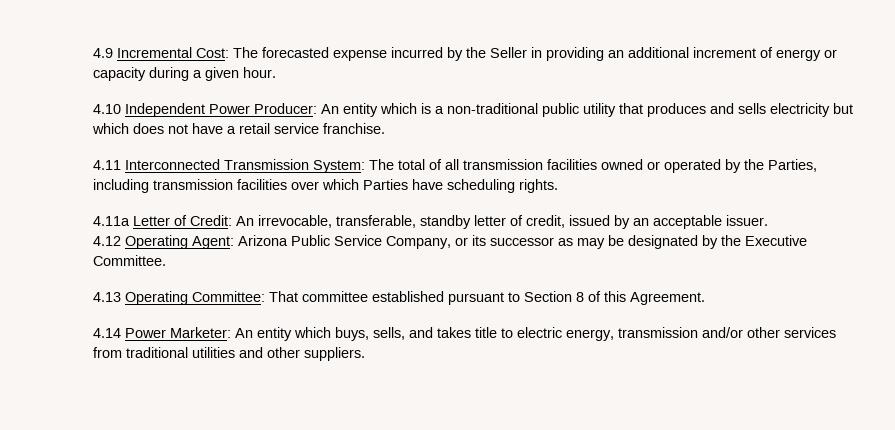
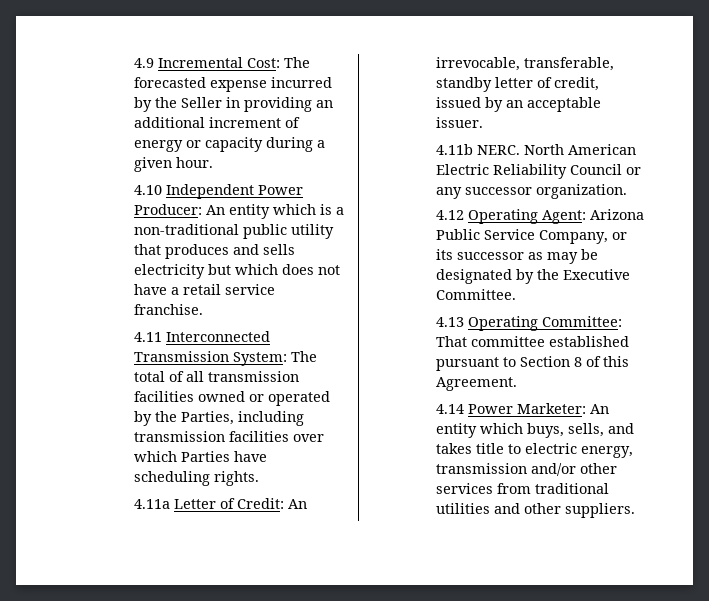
(768, 220) none -> [435,144,636,155] [435,164,641,179] [435,184,627,199] // 4.11b NERC. North American Electric Reliability Council or any successor organization.

